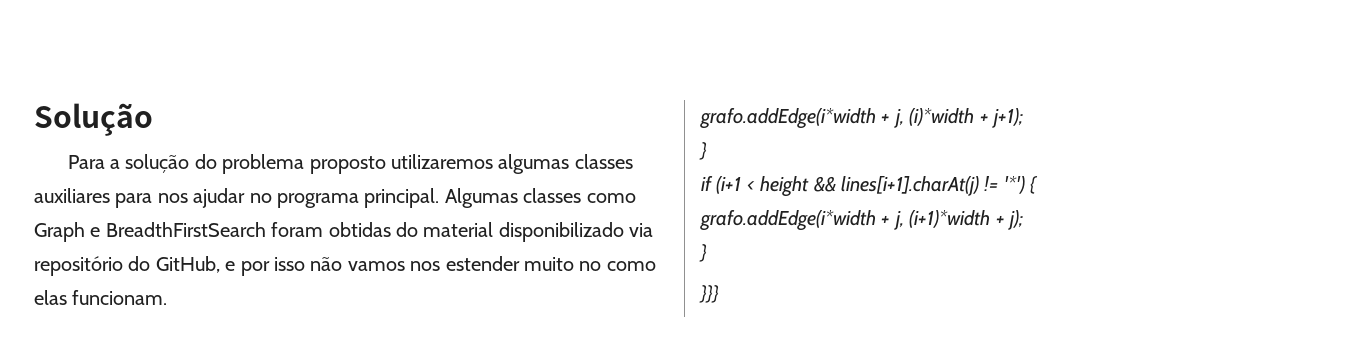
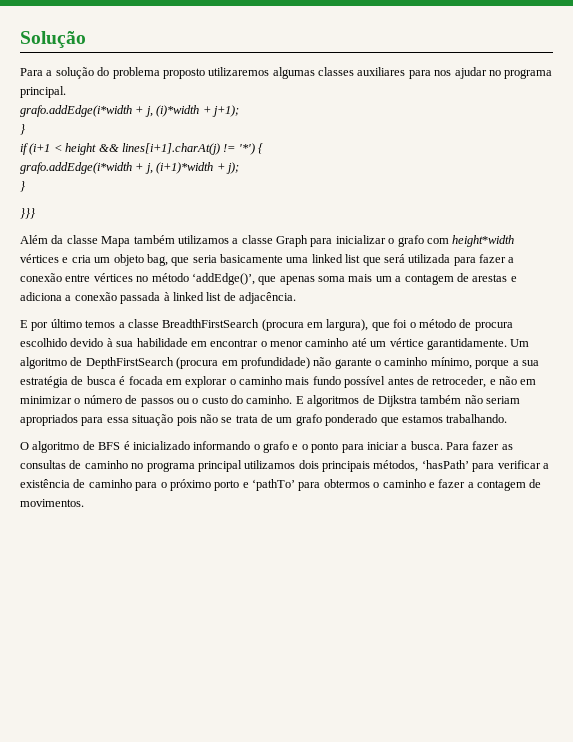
[444,188,636,208] [34,222,654,242] [34,256,656,276] [34,290,168,305] Algumas classes como Graph e BreadthFirstSearch foram obtidas do material disponibilizado via repositório do GitHub, e por isso não vamos nos estender muito no como elas funcionam. -> (66, 92) none
(719, 294) none -> [20,235,515,247] [20,254,515,266] [20,273,517,285] [20,292,296,304] [20,319,513,331] [20,338,530,350] [20,357,539,369] [20,376,537,388] [20,395,520,407] [20,414,508,426] [20,441,513,453] [20,460,549,472] [20,479,542,491] [20,499,84,507] // Além da classe Mapa também utilizamos a classe Graph para inicializar o grafo com height*width vértices e cria um objeto bag, que seria basicamente uma linked list que será utilizada para fazer a conexão entre vértices no método ‘addEdge()’, que apenas soma mais um a contagem de arestas e adiciona a conexão passada à linked list de adjacência. // E por último temos a classe BreadthFirstSearch (procura em largura), que foi o método de procura escolhido devido à sua habilidade em encontrar o menor caminho até um vértice garantidamente. Um algoritmo de DepthFirstSearch (procura em profundidade) não garante o caminho mínimo, porque a sua estratégia de busca é focada em explorar o caminho mais fundo possível antes de retroceder, e não em minimizar o número de passos ou o custo do caminho. E algoritmos de Dijkstra também não seriam apropriados para essa situação pois não se trata de um grafo ponderado que estamos trabalhando. // O algoritmo de BFS é inicializado informando o grafo e o ponto para iniciar a busca. Para fazer as consultas de caminho no programa principal utilizamos dois principais métodos, ‘hasPath’ para verificar a existência de caminho para o próximo porto e ‘pathTo’ para obtermos o caminho e fazer a contagem de movimentos.

